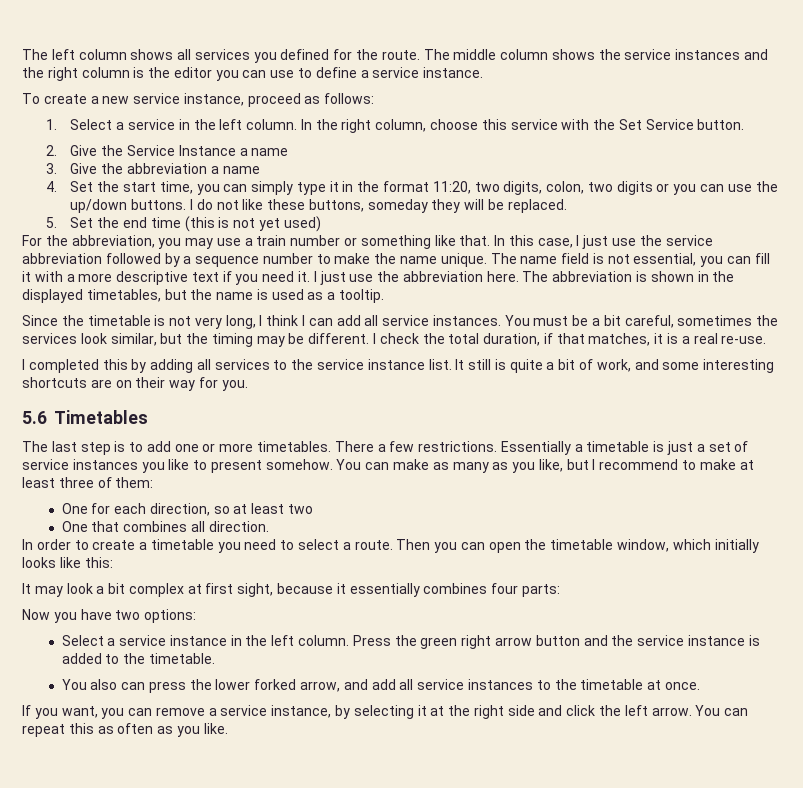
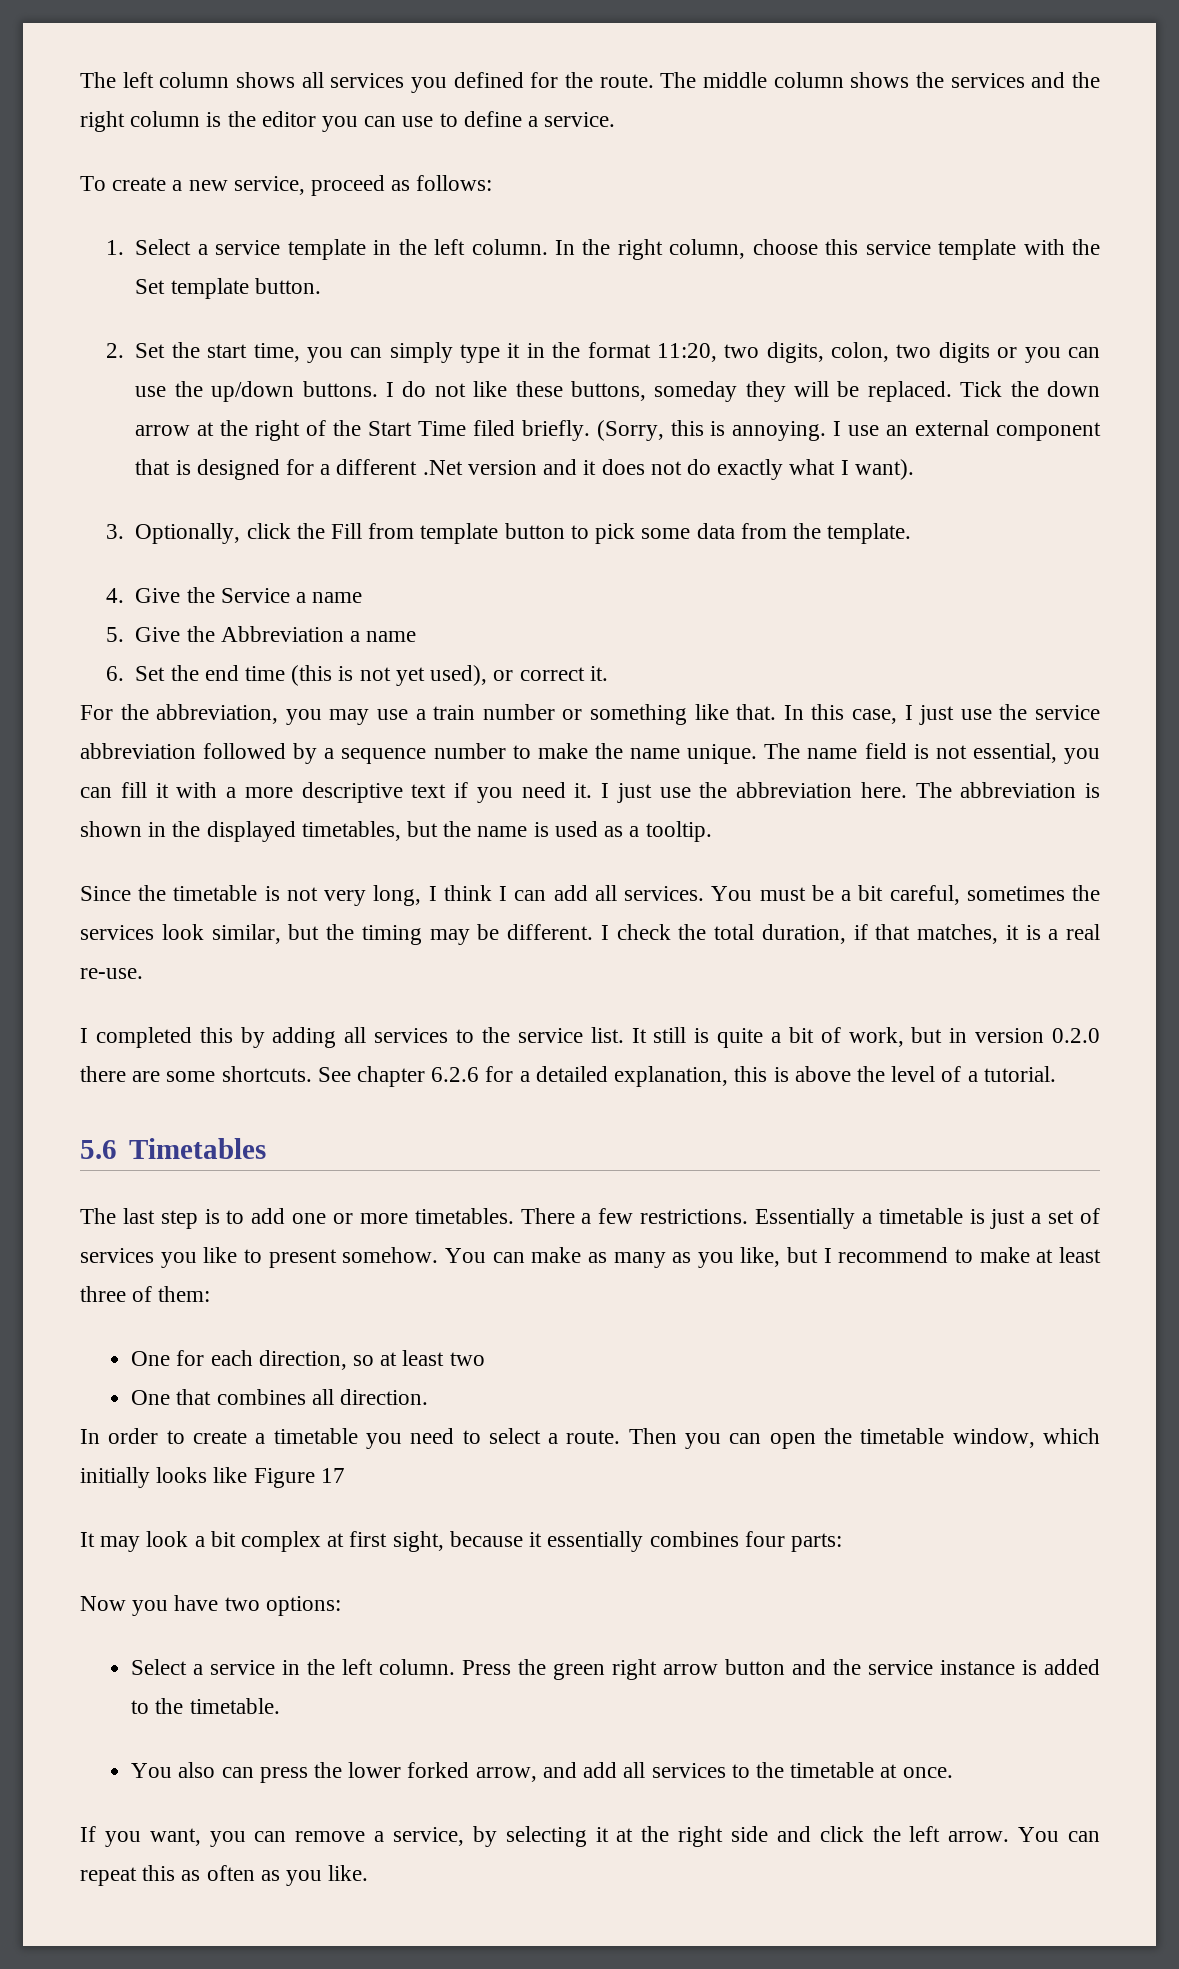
[624,49,741,60] service instances -> [950,73,1025,88] services
[372,67,484,78] service instance. -> [544,112,616,127] service.
[133,93,244,106] service instance, -> [233,176,305,195] service,
(175, 124) none -> [287,239,366,260] template
(558, 124) none -> [938,239,1017,260] template
[645,119,694,130] Service -> [170,278,249,299] template
[70,145,289,156] [46,163,260,174] [46,181,58,192] Give the Service Instance a name // 3. Give the abbreviation a name // 4. -> (124, 350) none
[46,217,58,228] // 5. -> [960,381,1100,397] [135,420,1101,441] [135,459,914,480] [105,523,912,544] [105,587,363,603] [105,626,417,642] [105,666,124,681] Tick the down arrow at the right of the Start Time filed briefly. (Sorry, this is annoying. I use an external component that is designed for a different .Net version and it does not do exactly what I want). // 3. Optionally, click the Fill from template button to pick some data from the template. // 4. Give the Service a name // 5. Give the Abbreviation a name // 6.
[283,216,321,232] used) -> [430,665,608,686] used), or correct it.
[382,315,501,326] service instances. -> [624,886,705,901] services.
[367,359,425,370] instance -> (583, 1035) none
[634,359,775,373] [22,377,248,391] and some interesting shortcuts are on their way for you. -> [911,1027,1101,1043] [80,1066,1056,1087] but in version 0.2.0 there are some shortcuts. See chapter 6.2.6 for a detailed explanation, this is above the level of a tutorial.
[22,459,138,470] service instances -> [80,1248,154,1263] services
[84,557,113,568] this: -> [253,1468,345,1488] Figure 17
[169,635,227,646] instance -> (276, 1667) none
[417,679,533,690] service instances -> [651,1763,726,1778] services
[220,705,332,718] service instance, -> [392,1827,464,1846] service,

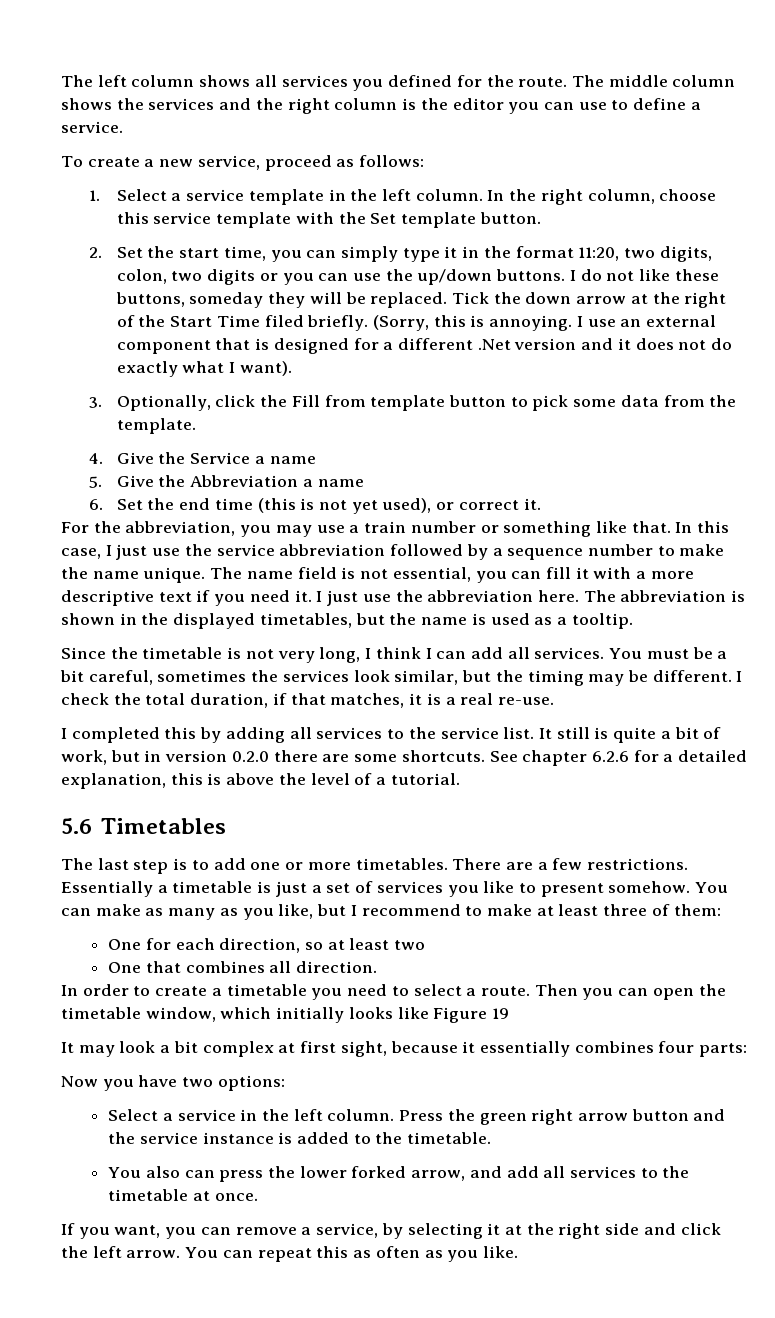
(575, 1216) none -> [505,862,533,870] are
[320,1468,345,1483] 17 -> [492,1008,510,1019] 19

